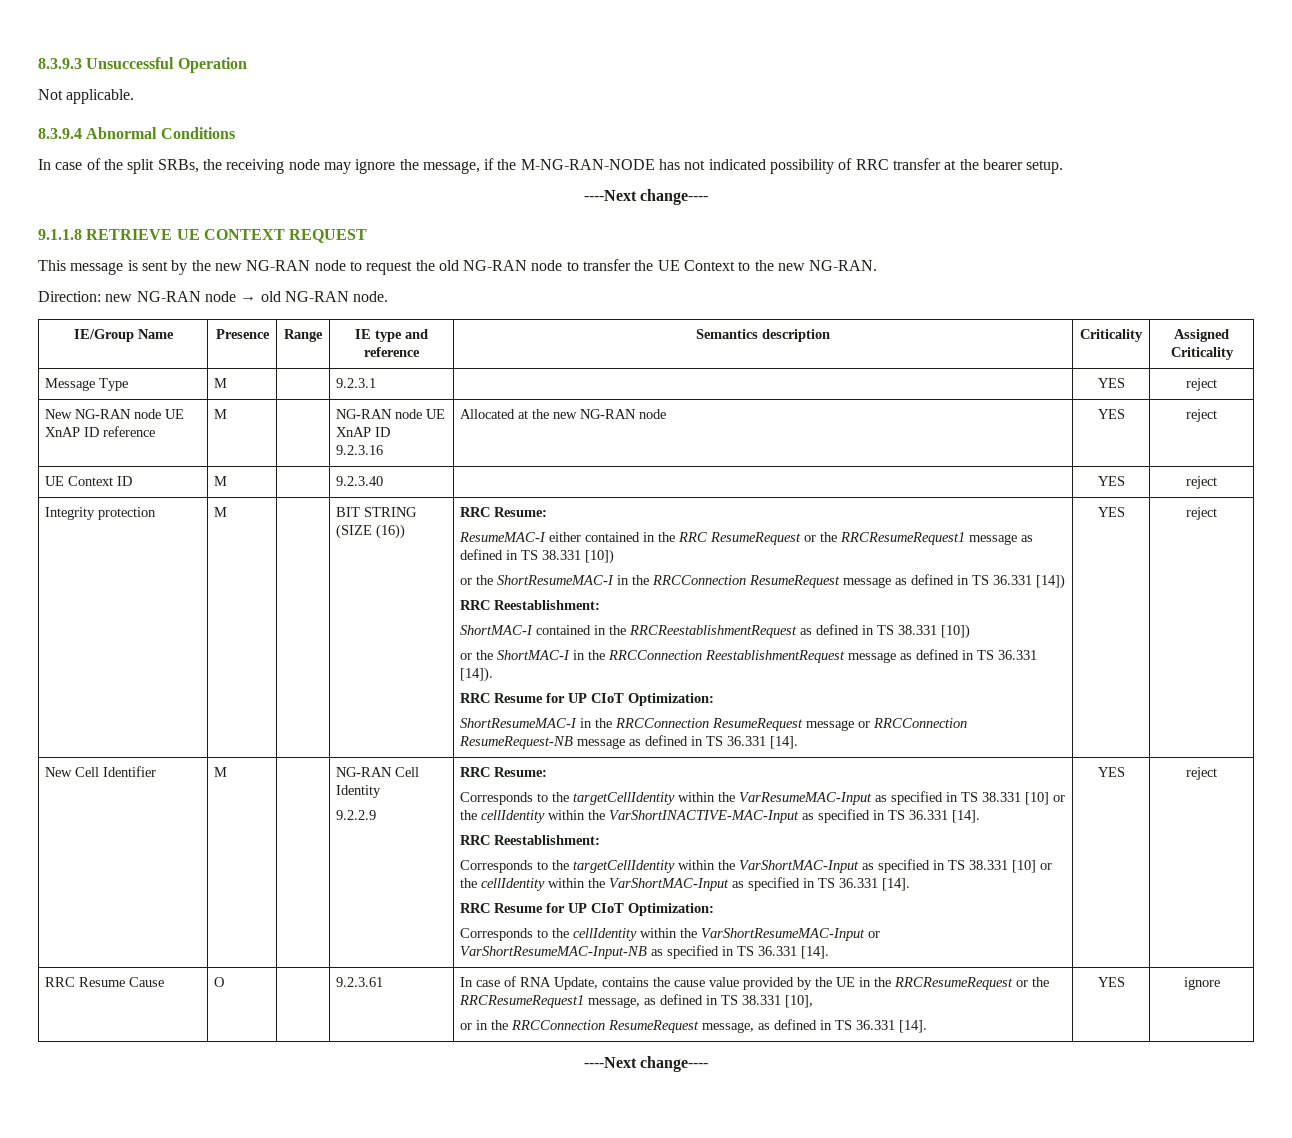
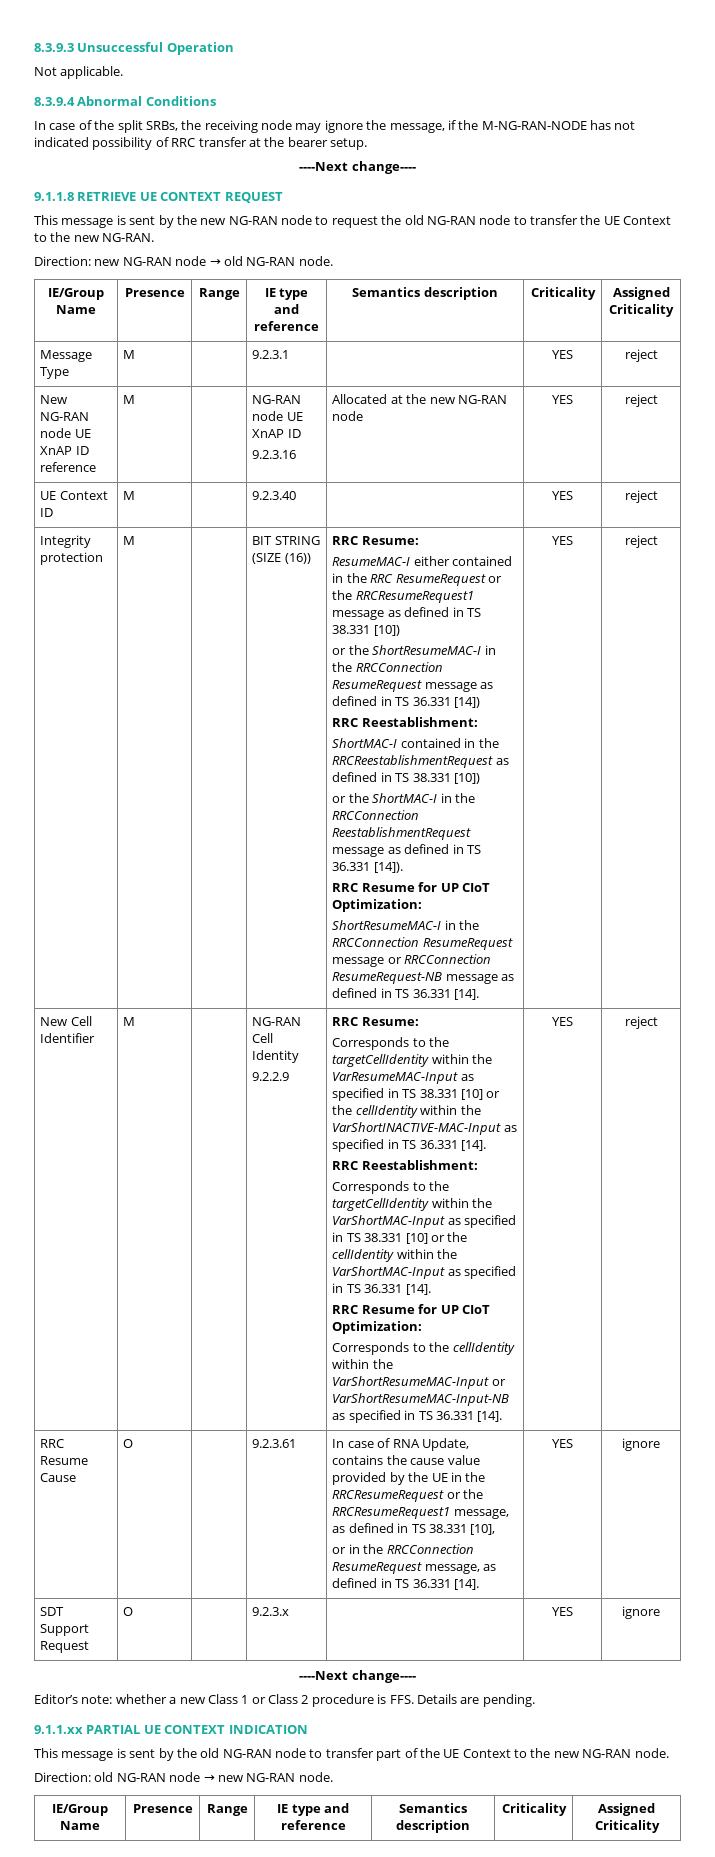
[583,1056,709,1072] // ----Next change---- -> [40,1607,65,1616] [40,1624,90,1636] [40,1641,90,1653] [123,1607,134,1616] [252,1607,290,1616] [552,1607,573,1616] [622,1606,660,1619] [299,1670,416,1683] [34,1694,535,1707] [34,1725,308,1734] [34,1748,669,1761] [34,1772,333,1782] [52,1804,108,1816] [60,1821,100,1830] [132,1804,193,1813] [206,1804,248,1816] [277,1803,349,1816] [280,1820,346,1830] [399,1803,467,1813] [396,1820,470,1833] [501,1803,567,1816] [598,1803,655,1816] [594,1820,660,1833] // SDT Support Request | O | | 9.2.3.x | | YES | ignore // ----Next change---- // Editor’s note: whether a new Class 1 or Class 2 procedure is FFS. Details are pending. // 9.1.1.xx PARTIAL UE CONTEXT INDICATION // This message is sent by the old NG-RAN node to transfer part of the UE Context to the new NG-RAN node. // Direction: old NG-RAN node → new NG-RAN node. // IE/Group Name | Presence | Range | IE type and reference | Semantics description | Criticality | Assigned Criticality

